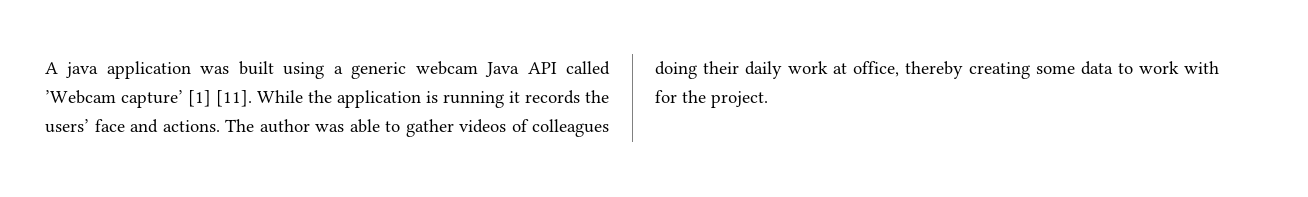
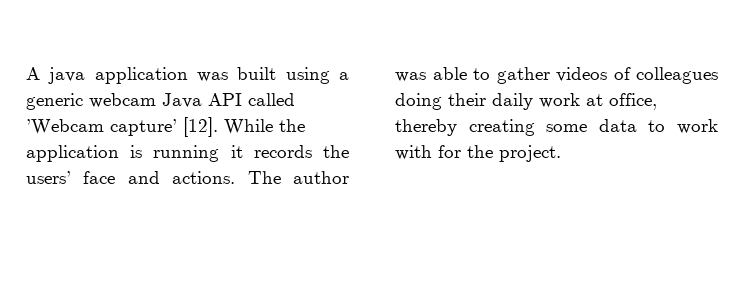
[188,90,252,107] [1] [11]. -> [183,117,218,137] [12].

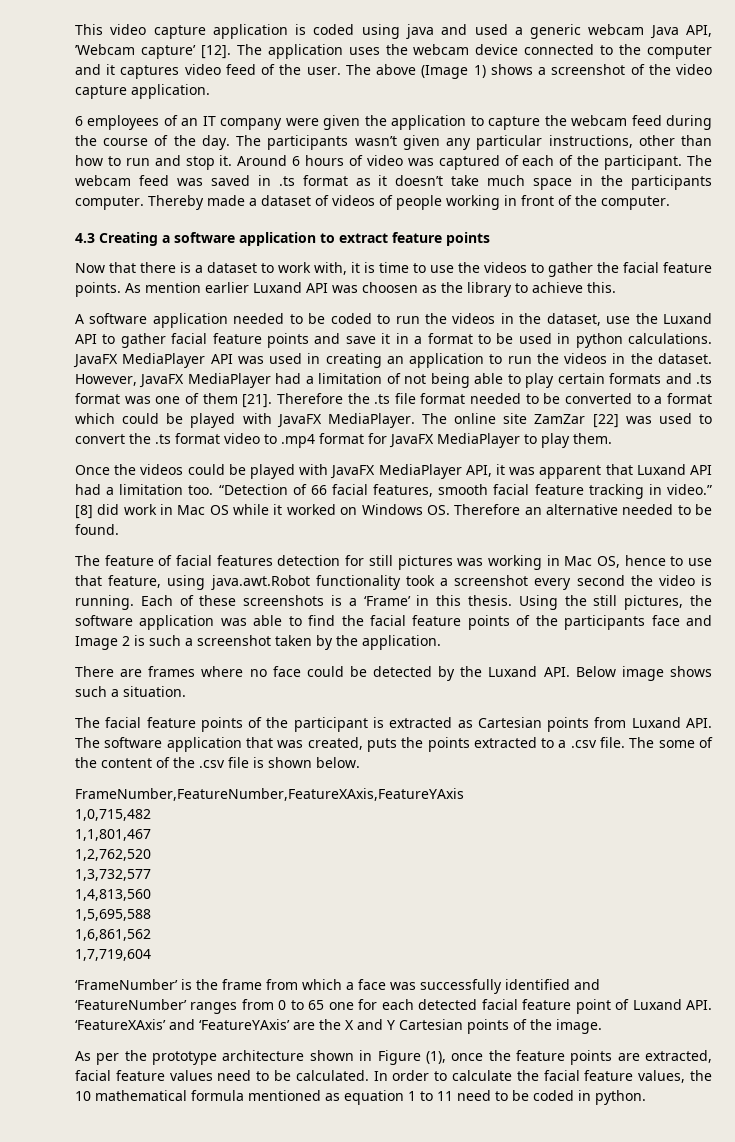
[26,67,330,84] A java application was built using -> [75,24,508,39] This video capture application is coded using java and used
[208,93,295,106] API called -> [686,25,712,37] API,
[224,119,305,135] [26,145,349,162] [26,171,349,184] [395,67,718,84] [395,93,657,110] [395,119,718,136] [395,145,561,162] While the application is running it records the users’ face and actions. The author was able to gather videos of colleagues doing their daily work at office, thereby creating some data to work with for the project. -> [236,44,712,59] [75,64,713,79] [75,84,210,99] [75,115,712,130] [75,135,712,150] [75,155,713,170] [75,175,712,190] [75,195,670,210] [75,232,490,246] [75,262,712,277] [75,282,616,297] [75,313,712,328] [75,333,713,348] [73,353,712,368] [75,373,712,388] [75,393,712,408] [75,413,712,428] [75,433,612,448] [75,464,712,479] [75,484,712,499] [75,504,713,519] [75,524,119,535] [75,555,712,570] [75,575,712,590] [75,595,712,610] [75,615,713,630] [75,635,441,650] [75,666,712,681] [75,686,186,697] [75,717,713,732] [75,737,713,752] [75,757,360,768] [75,788,464,801] [75,809,151,821] [75,829,151,841] [75,849,151,861] [75,869,151,881] [75,889,151,901] [75,909,151,921] [75,929,151,941] [75,949,151,961] [75,979,600,994] [75,999,712,1014] [75,1019,602,1034] [75,1050,712,1065] [75,1070,712,1083] [75,1090,646,1105] The application uses the webcam device connected to the computer and it captures video feed of the user. The above (Image 1) shows a screenshot of the video capture application. // 6 employees of an IT company were given the application to capture the webcam feed during the course of the day. The participants wasn’t given any particular instructions, other than how to run and stop it. Around 6 hours of video was captured of each of the participant. The webcam feed was saved in .ts format as it doesn’t take much space in the participants computer. Thereby made a dataset of videos of people working in front of the computer. // 4.3 Creating a software application to extract feature points // Now that there is a dataset to work with, it is time to use the videos to gather the facial feature points. As mention earlier Luxand API was choosen as the library to achieve this. // A software application needed to be coded to run the videos in the dataset, use the Luxand API to gather facial feature points and save it in a format to be used in python calculations. JavaFX MediaPlayer API was used in creating an application to run the videos in the dataset. However, JavaFX MediaPlayer had a limitation of not being able to play certain formats and .ts format was one of them [21]. Therefore the .ts file format needed to be converted to a format which could be played with JavaFX MediaPlayer. The online site ZamZar [22] was used to convert the .ts format video to .mp4 format for JavaFX MediaPlayer to play them. // Once the videos could be played with JavaFX MediaPlayer API, it was apparent that Luxand API had a limitation too. “Detection of 66 facial features, smooth facial feature tracking in video.” [8] did work in Mac OS while it worked on Windows OS. Therefore an alternative needed to be found. // The feature of facial features detection for still pictures was working in Mac OS, hence to use that feature, using java.awt.Robot functionality took a screenshot every second the video is running. Each of these screenshots is a ‘Frame’ in this thesis. Using the still pictures, the software application was able to find the facial feature points of the participants face and Image 2 is such a screenshot taken by the application. // There are frames where no face could be detected by the Luxand API. Below image shows such a situation. // The facial feature points of the participant is extracted as Cartesian points from Luxand API. The software application that was created, puts the points extracted to a .csv file. The some of the content of the .csv file is shown below. // FrameNumber,FeatureNumber,FeatureXAxis,FeatureYAxis // 1,0,715,482 // 1,1,801,467 // 1,2,762,520 // 1,3,732,577 // 1,4,813,560 // 1,5,695,588 // 1,6,861,562 // 1,7,719,604 // ‘FrameNumber’ is the frame from which a face was successfully identified and ‘FeatureNumber’ ranges from 0 to 65 one for each detected facial feature point of Luxand API. ‘FeatureXAxis’ and ‘FeatureYAxis’ are the X and Y Cartesian points of the image. // As per the prototype architecture shown in Figure (1), once the feature points are extracted, facial feature values need to be calculated. In order to calculate the facial feature values, the 10 mathematical formula mentioned as equation 1 to 11 need to be coded in python.

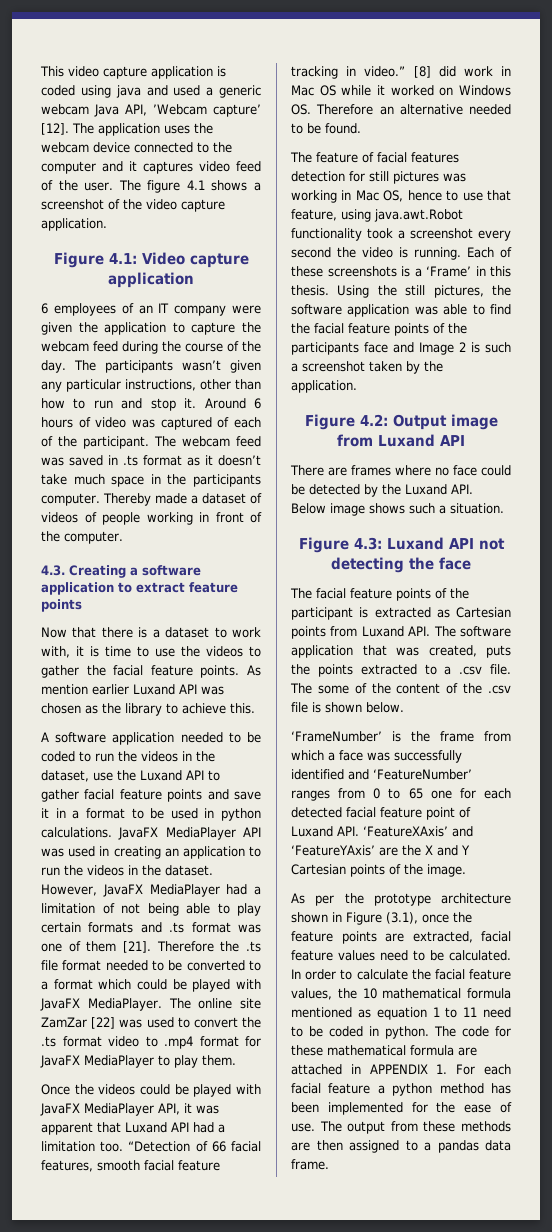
[376,64,486,79] above (Image 1) -> [147,180,205,193] figure 4.1
(210, 91) none -> [53,252,249,268] [108,272,194,288] // Figure 4.1: Video capture application
[75,233,95,243] 4.3 -> [41,565,65,576] 4.3.
[362,282,418,293] choosen -> [41,703,81,714] chosen
(441, 642) none -> [304,414,498,430] [337,434,465,447] // Figure 4.2: Output image from Luxand API
(186, 691) none -> [298,537,505,553] [331,557,471,573] // Figure 4.3: Luxand API not detecting the face
[75,788,464,801] [75,809,151,821] [75,829,151,841] [75,849,151,861] [75,869,151,881] [75,889,151,901] [75,909,151,921] [75,929,151,941] [75,949,151,961] // FrameNumber,FeatureNumber,FeatureXAxis,FeatureYAxis // 1,0,715,482 // 1,1,801,467 // 1,2,762,520 // 1,3,732,577 // 1,4,813,560 // 1,5,695,588 // 1,6,861,562 // 1,7,719,604 -> (404, 707) none
[425,1051,446,1064] (1), -> [386,912,418,924] (3.1),
(646, 1097) none -> [434,1026,511,1037] [291,1045,477,1056] [291,1064,511,1075] [291,1083,511,1096] [291,1102,512,1115] [291,1121,511,1134] [291,1140,511,1153] [291,1159,329,1170] The code for these mathematical formula are attached in APPENDIX 1. For each facial feature a python method has been implemented for the ease of use. The output from these methods are then assigned to a pandas data frame.

